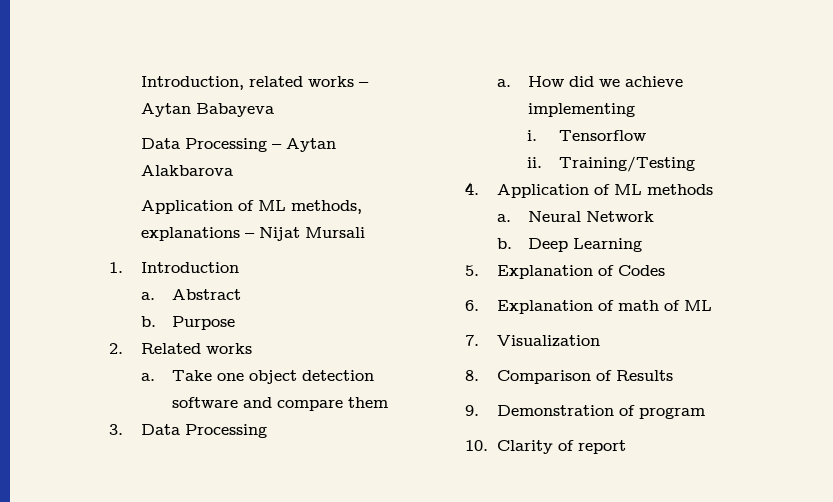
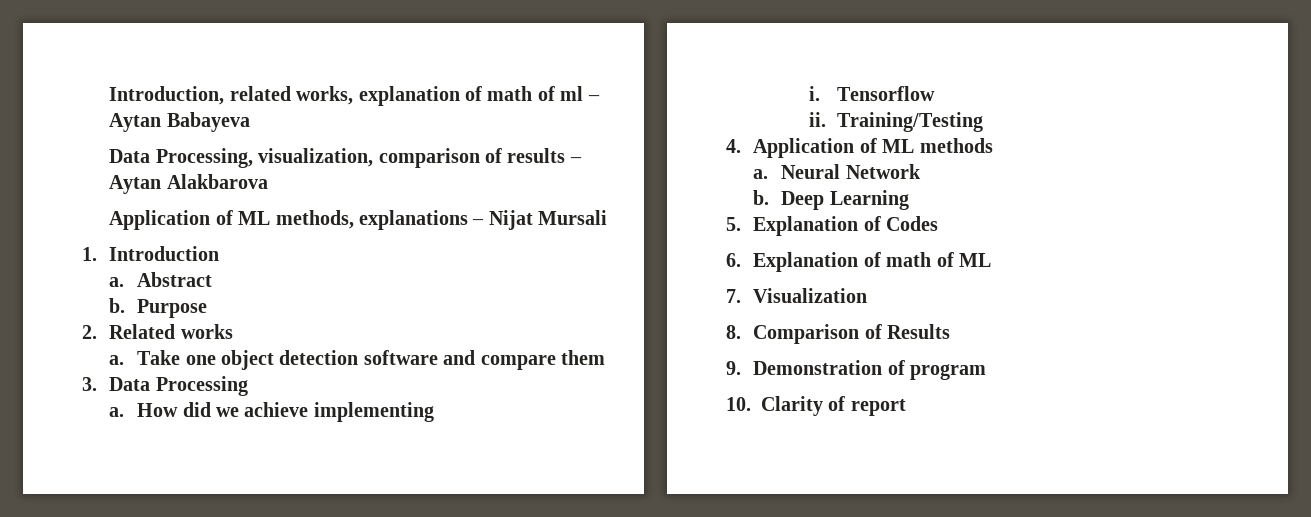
[307,76,354,87] works -> [296,86,584,106] works, explanation of math of ml
[184,138,267,152] Processing -> [155,148,566,168] Processing, visualization, comparison of results

